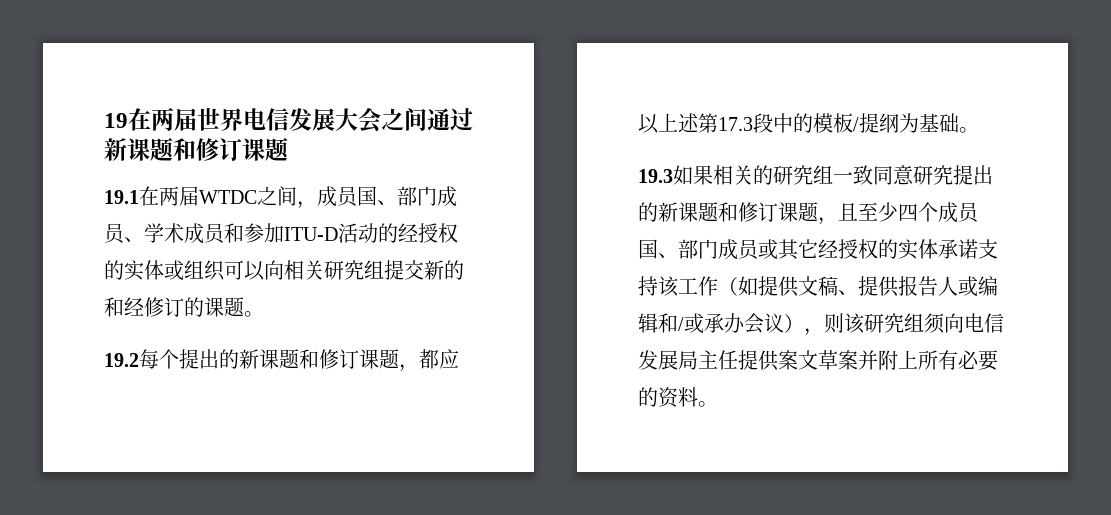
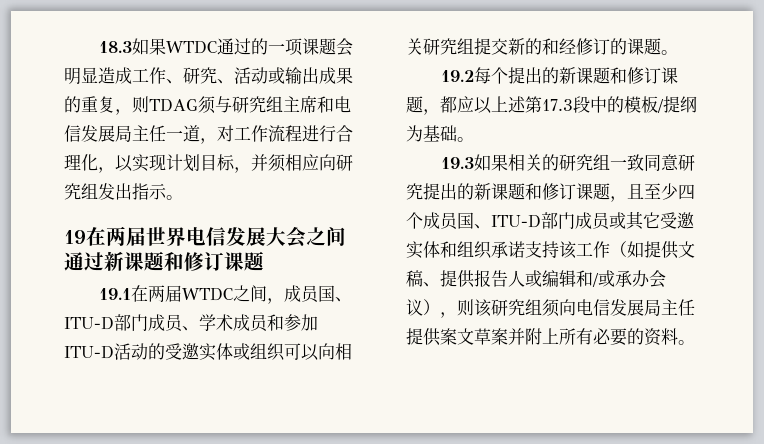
(104, 120) none -> [99,38,354,56] [64,67,353,85] [64,95,351,115] [64,125,353,144] [64,154,353,173] [64,183,183,200] 18.3如果WTDC通过的一项课题会明显造成工作、研究、活动或输出成果的重复，则TDAG须与研究组主席和电信发展局主任一道，对工作流程进行合理化，以实现计划目标，并须相应向研究组发出指示。 //
(397, 202) none -> [64,316,114,330] ITU-D
[398,223,458,243] [104,260,124,280] 经授权的 -> [165,343,199,360] 受邀
(678, 255) none -> [491,214,541,228] ITU-D
[818,239,938,260] 经授权的实体 -> [660,212,694,229] [406,241,492,259] 受邀实体和组织

